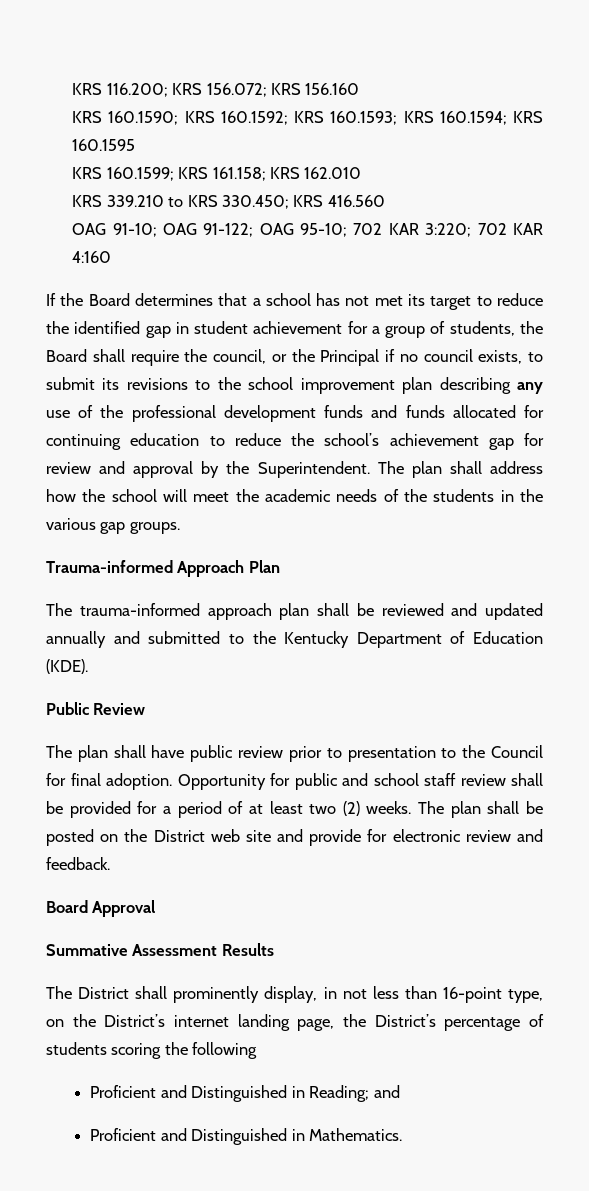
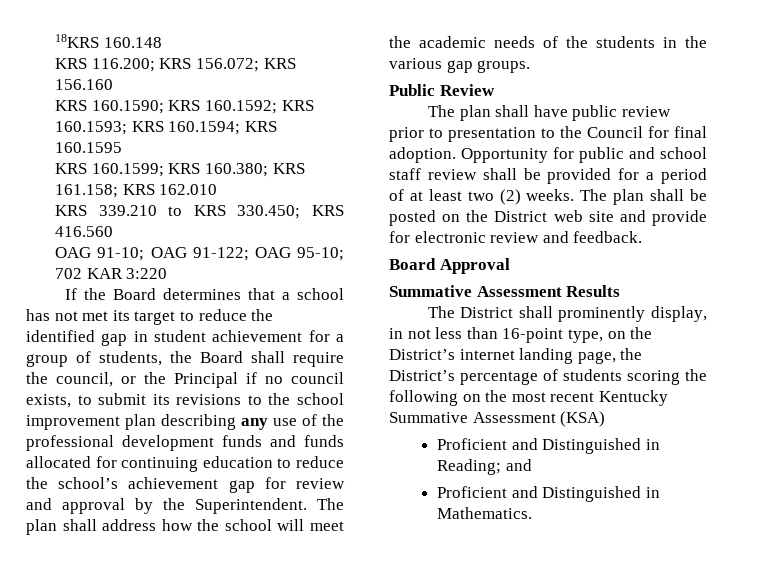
(72, 89) none -> [55,34,162,48] 18KRS 160.148 //
(209, 173) none -> [205,163,305,177] 160.380; KRS
[425,223,544,237] [72,251,112,263] 3:220; 702 KAR 4:160 -> [126,268,168,279] 3:220
[46,560,280,577] [46,603,543,620] [46,631,543,648] [46,659,88,674] // Trauma-informed Approach Plan // The trauma-informed approach plan shall be reviewed and updated annually and submitted to the Kentucky Department of Education (KDE). -> (531, 66) none
(258, 1050) none -> [462,390,668,406] [389,411,606,427] on the most recent Kentucky Summative Assessment (KSA)

